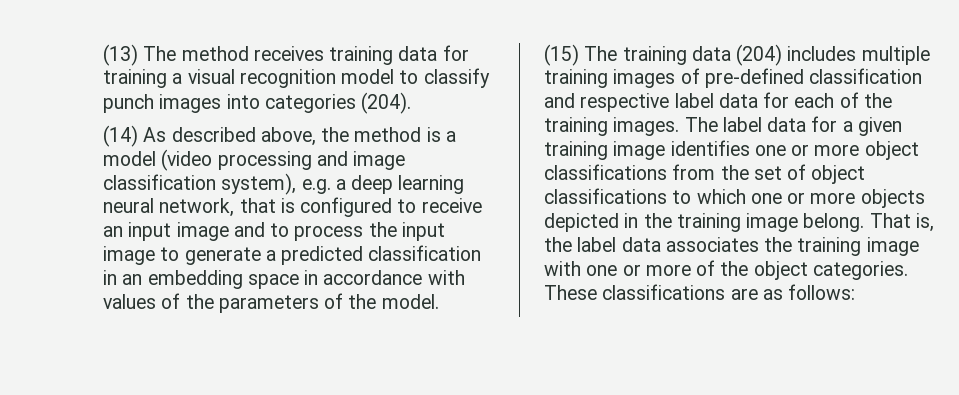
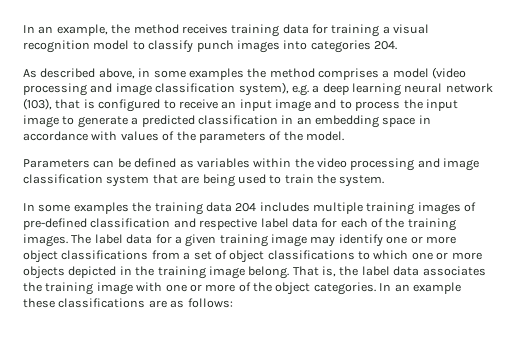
[103,44,177,66] (13) The -> [23,24,131,36] In an example, the
[361,92,412,114] [103,125,138,147] (204). // (14) -> [374,41,397,50] 204. //
[321,127,441,142] the method is -> [138,68,379,80] in some examples the method comprises
[159,198,235,217] network, -> [445,83,493,93] [23,98,52,110] network (103),
[544,44,783,66] (15) The training data (204) -> [23,158,480,171] [23,174,385,187] [23,202,257,215] Parameters can be defined as variables within the video processing and image classification system that are being used to train the system. // In some examples the training data 204
[670,140,750,156] identifies -> [310,234,383,247] may identify
[720,165,749,180] the -> [183,252,191,260] a
[544,285,597,300] These -> [379,282,461,294] [23,298,55,308] In an example these

